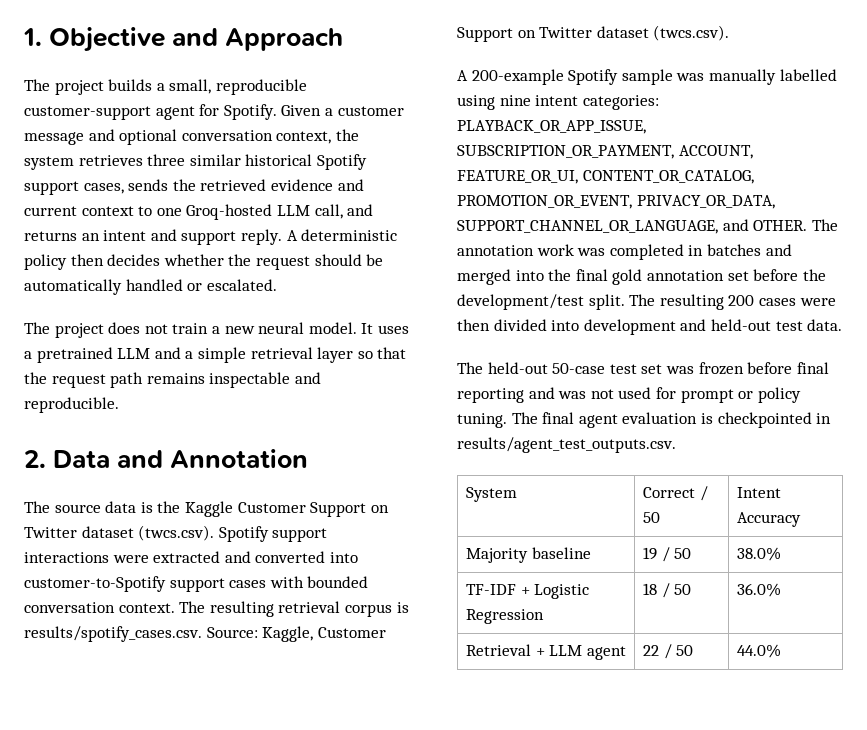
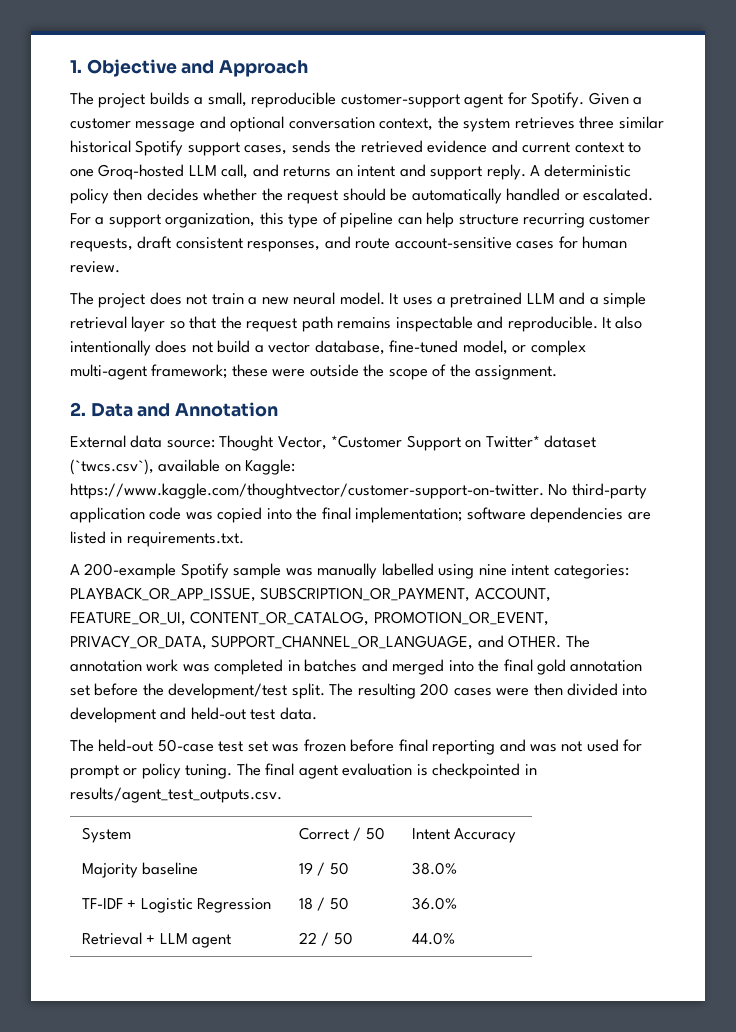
(277, 285) none -> [70,212,651,228] [70,236,628,252] [70,261,120,273] For a support organization, this type of pipeline can help structure recurring customer requests, draft consistent responses, and route account-sensitive cases for human review.
[24,449,309,468] [24,501,389,517] [24,525,328,542] [24,551,358,563] [24,576,369,592] [24,601,409,617] [24,626,386,642] [457,25,730,42] // 2. Data and Annotation // The source data is the Kaggle Customer Support on Twitter dataset (twcs.csv). Spotify support interactions were extracted and converted into customer-to-Spotify support cases with bounded conversation context. The resulting retrieval corpus is results/spotify_cases.csv. Source: Kaggle, Customer Support on Twitter dataset (twcs.csv). -> [602,316,643,329] [70,340,586,356] [70,364,558,380] [70,402,279,417] [70,435,597,451] [70,459,296,475] [70,483,647,499] [70,507,651,523] [70,531,244,547] It also intentionally does not build a vector database, fine-tuned model, or complex multi-agent framework; these were outside the scope of the assignment. // 2. Data and Annotation // External data source: Thought Vector, *Customer Support on Twitter* dataset (`twcs.csv`), available on Kaggle: https://www.kaggle.com/thoughtvector/customer-support-on-twitter. No third-party application code was copied into the final implementation; software dependencies are listed in requirements.txt.

